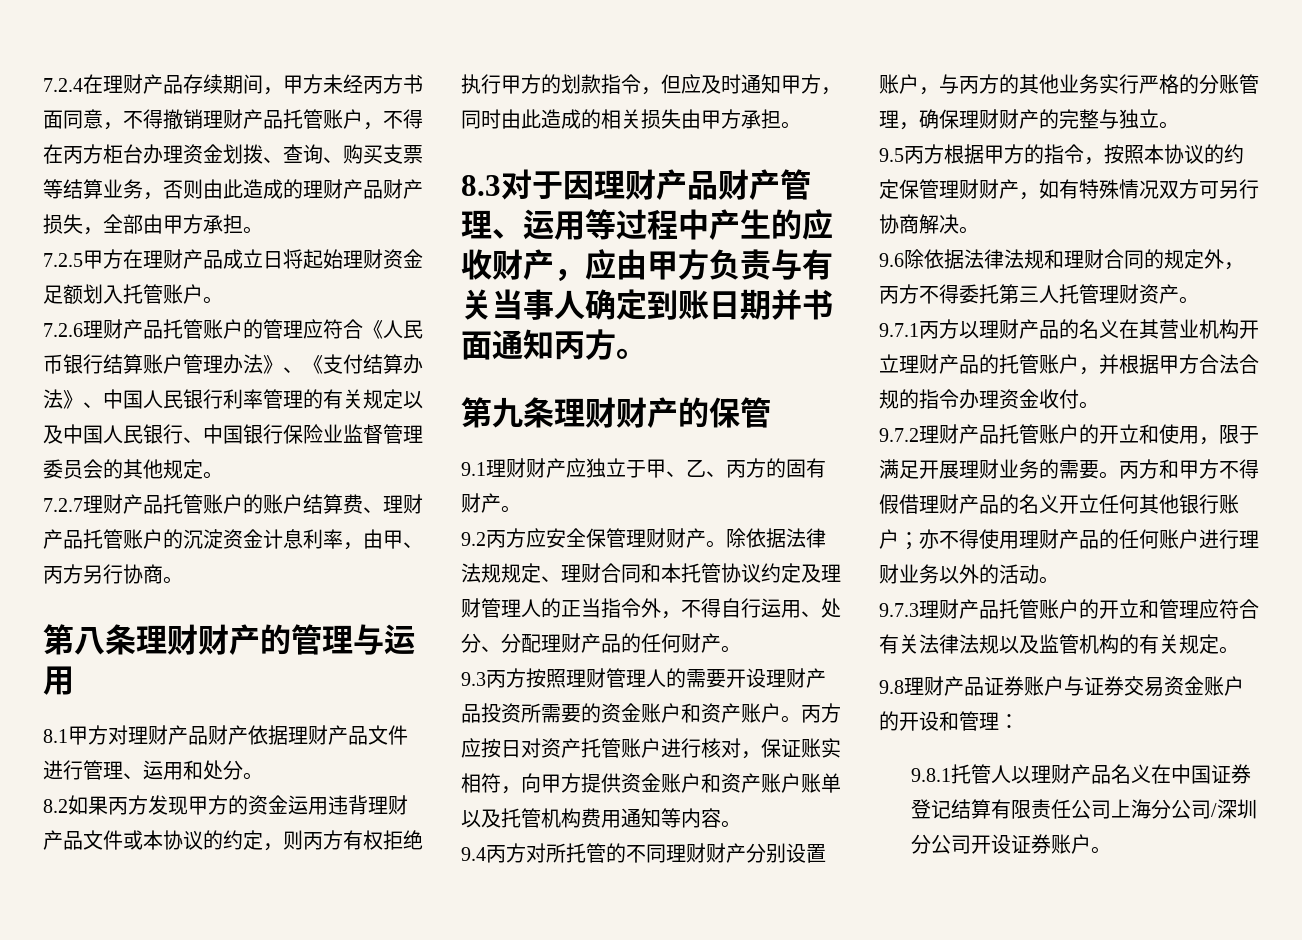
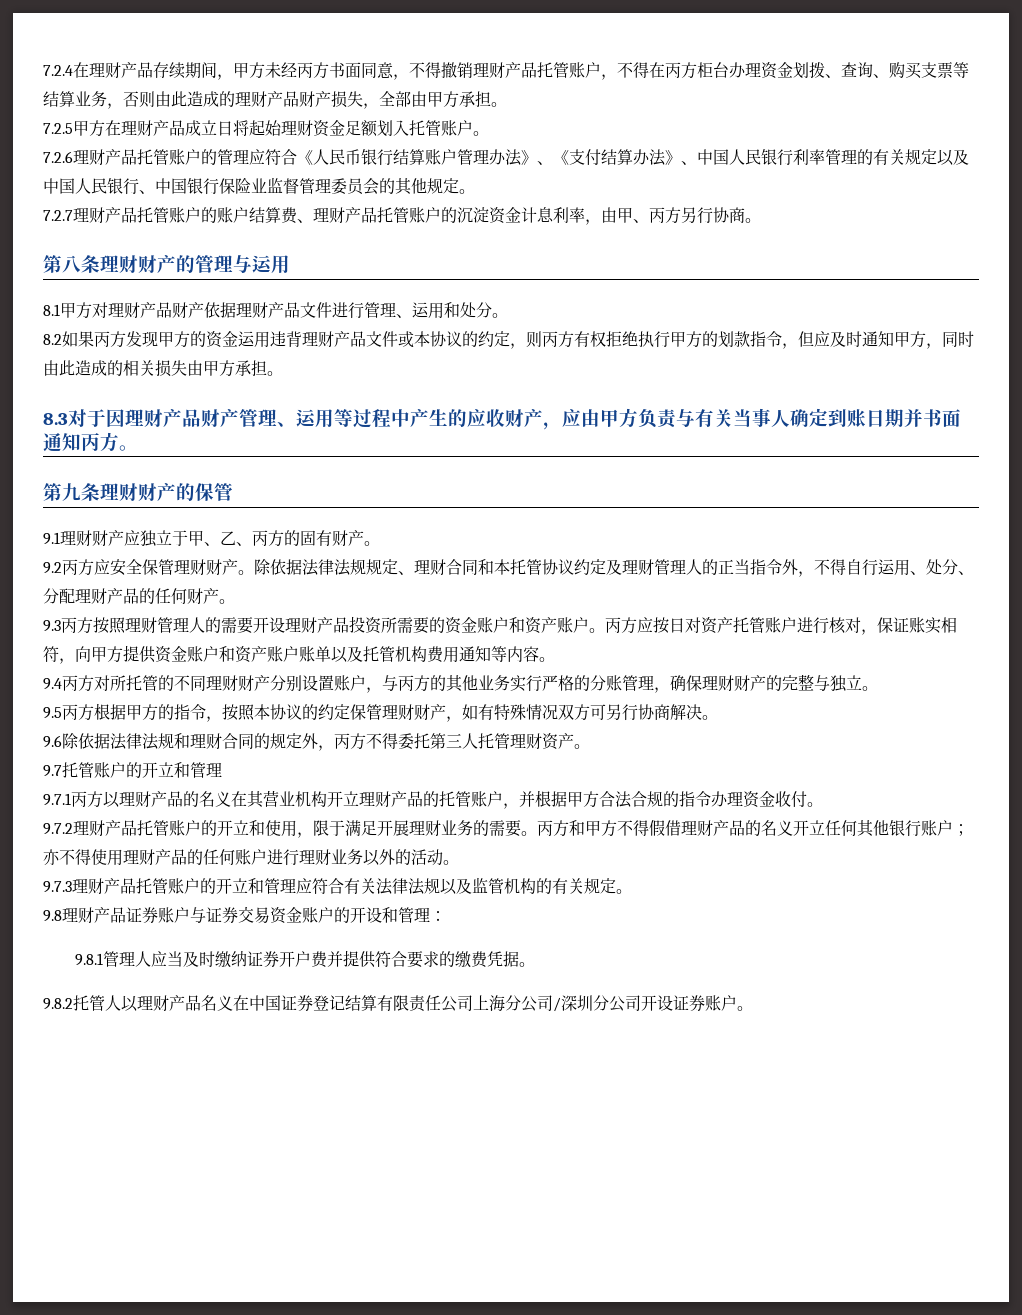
(1199, 300) none -> [43,762,222,778] // 9.7托管账户的开立和管理
(951, 775) none -> [102,950,535,968] [43,998,73,1010] 管理人应当及时缴纳证券开户费并提供符合要求的缴费凭据。 // 9.8.2

